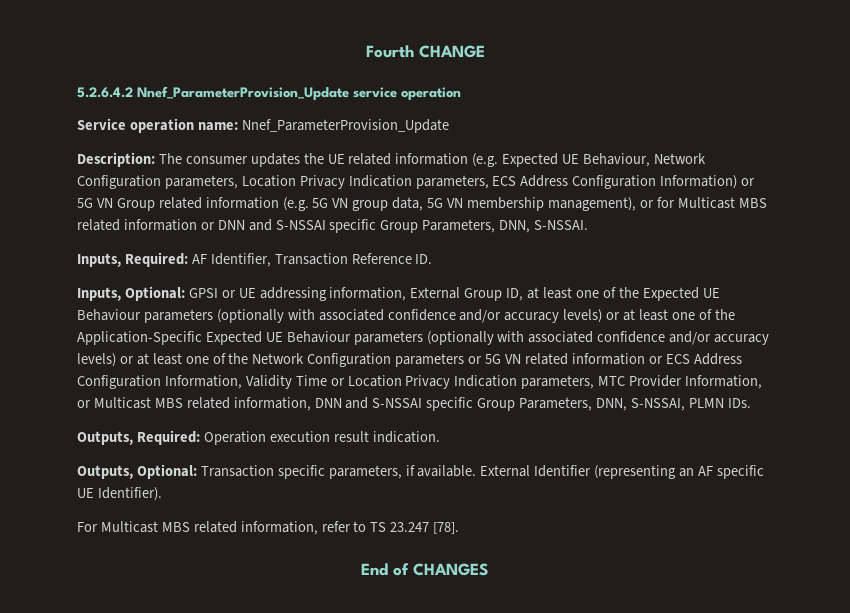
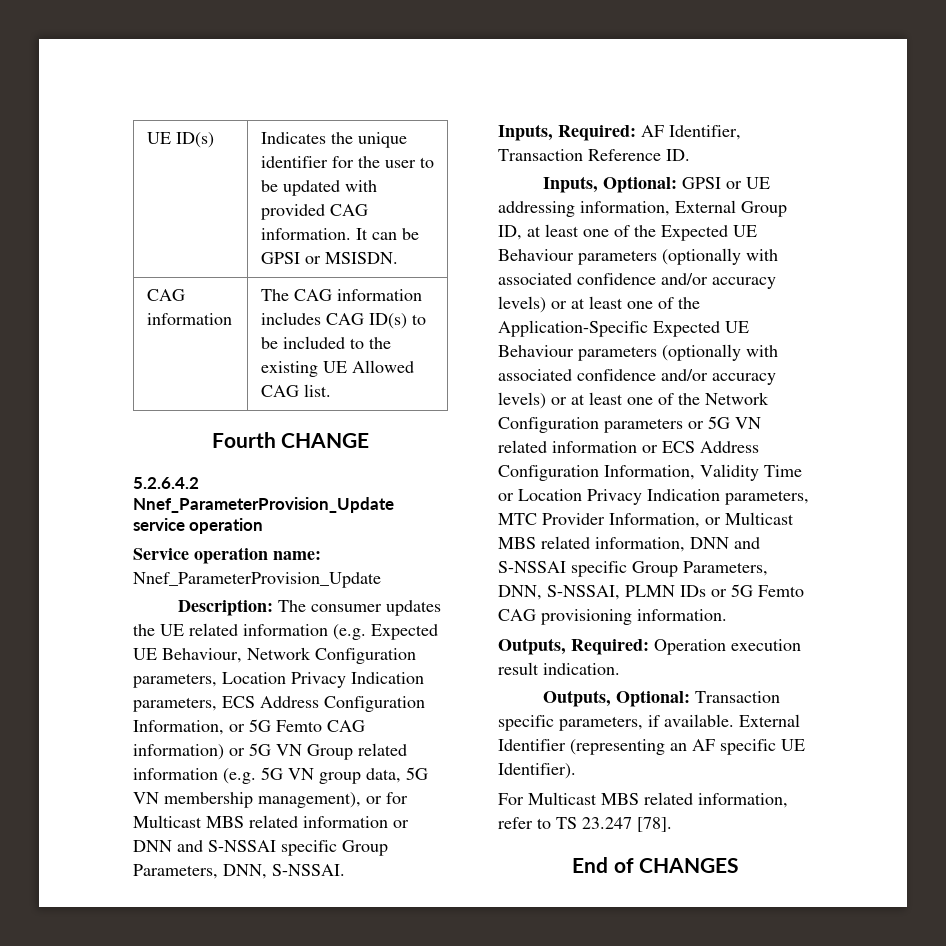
(365, 51) none -> [146,132,214,148] [260,132,407,148] [260,156,434,168] [260,180,377,196] [260,204,368,220] [260,228,419,240] [260,252,398,264] [146,289,185,301] [146,313,232,325] [260,289,422,301] [260,312,426,329] [260,336,391,349] [260,360,414,377] [260,384,331,397] UE ID(s) | Indicates the unique identifier for the user to be updated with provided CAG information. It can be GPSI or MSISDN. // CAG information | The CAG information includes CAG ID(s) to be included to the existing UE Allowed CAG list. //
[660,175,738,189] Information) -> [133,719,365,735] [133,744,224,760] Information, or 5G Femto CAG information)
[727,398,751,408] IDs. -> [680,584,804,597] [498,609,727,625] IDs or 5G Femto CAG provisioning information.

